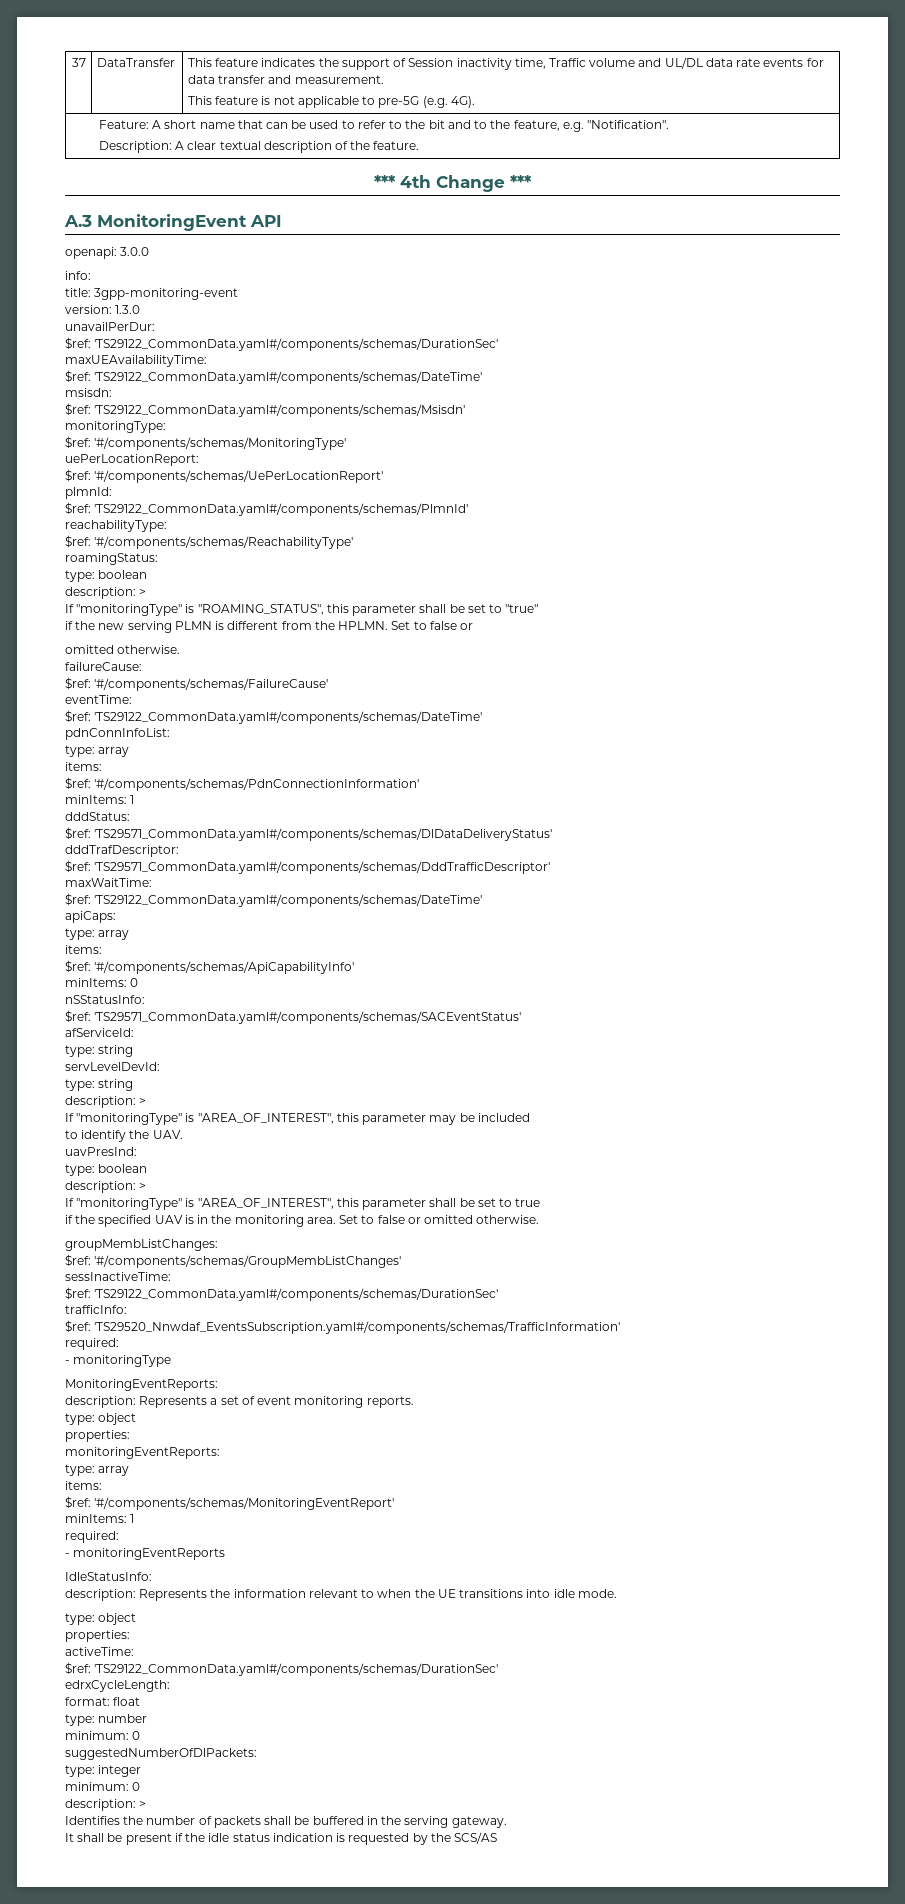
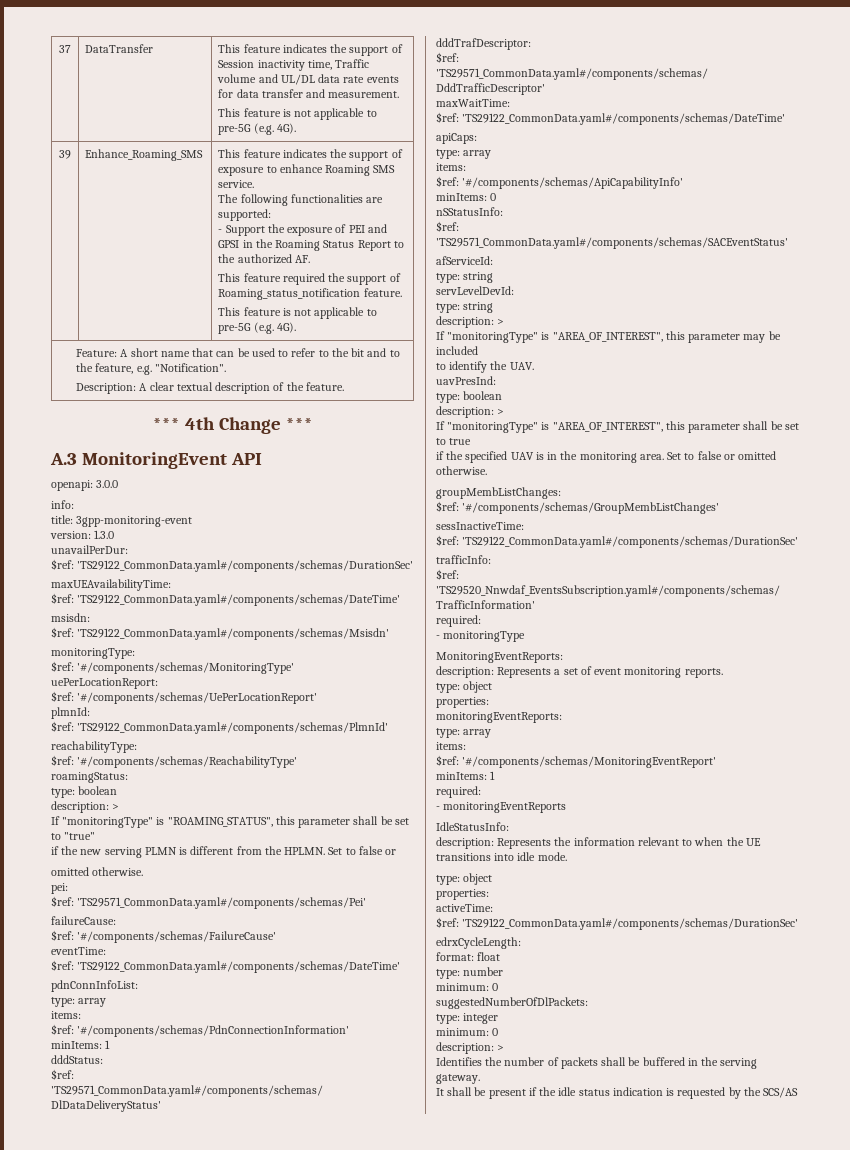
(475, 102) none -> [59,150,71,159] [85,149,204,161] [218,149,403,161] [218,164,396,176] [218,180,255,188] [218,194,384,206] [218,209,272,221] [218,224,387,236] [218,239,404,251] [218,254,310,264] [218,273,401,285] [218,288,402,300] [218,307,377,319] [218,322,296,334] // 39 | Enhance_Roaming_SMS | This feature indicates the support of exposure to enhance Roaming SMS service. // The following functionalities are supported: // - Support the exposure of PEI and GPSI in the Roaming Status Report to the authorized AF. // This feature required the support of Roaming_status_notification feature. // This feature is not applicable to pre-5G (e.g. 4G).
(181, 649) none -> [51,883,68,894] [51,896,367,909] // pei: // $ref: 'TS29571_CommonData.yaml#/components/schemas/Pei'

